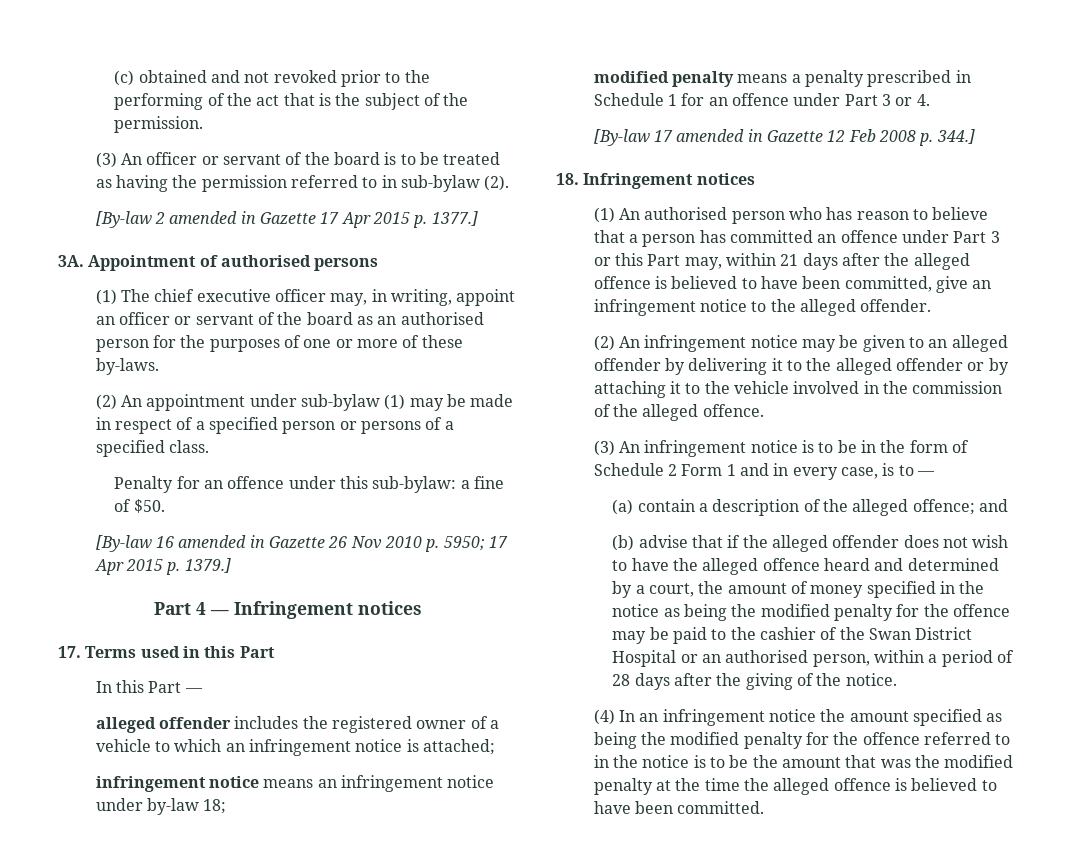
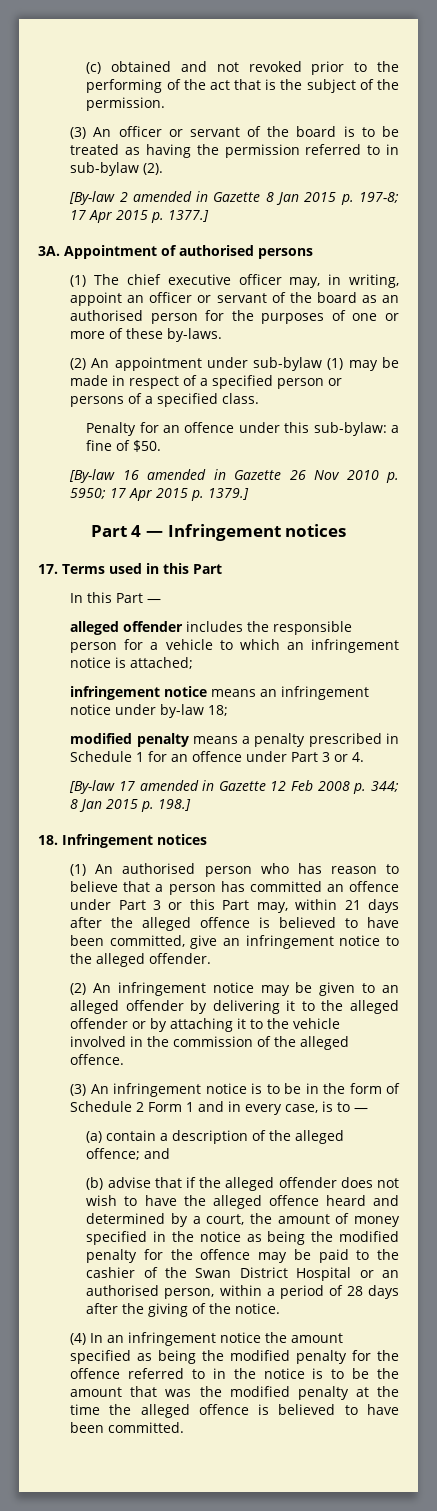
(316, 218) none -> [265,192,400,205] 8 Jan 2015 p. 197-8;
[331,716,488,733] registered owner of -> [273,621,353,635] [70,639,144,653] responsible person for
[936,129,975,144] 344.] -> [370,781,399,792] [70,799,192,812] 344; 8 Jan 2015 p. 198.]

